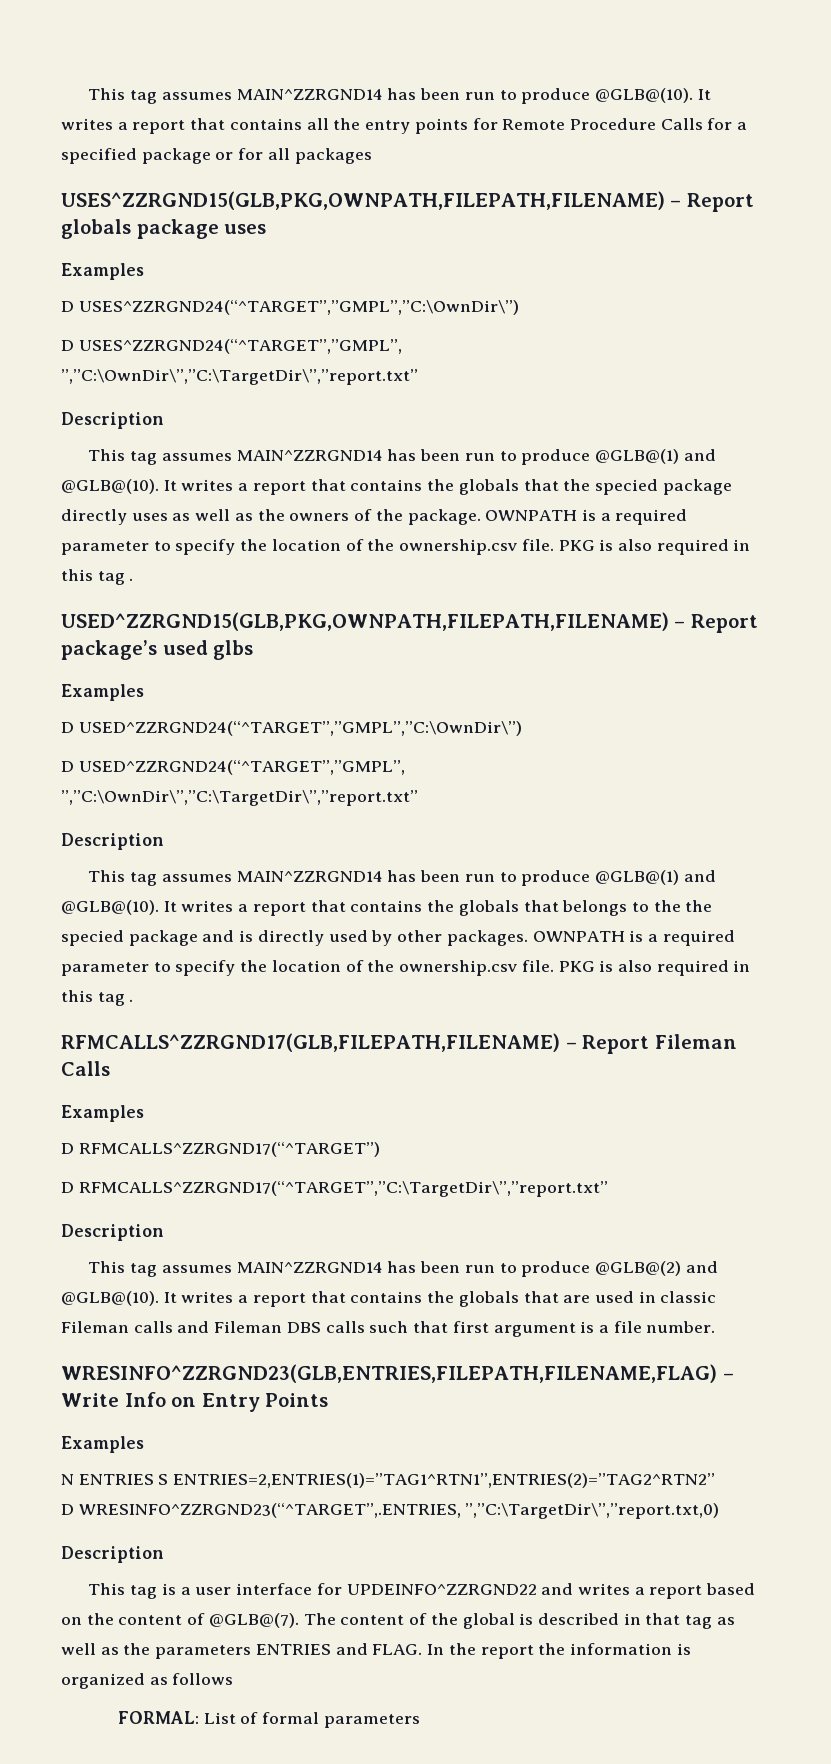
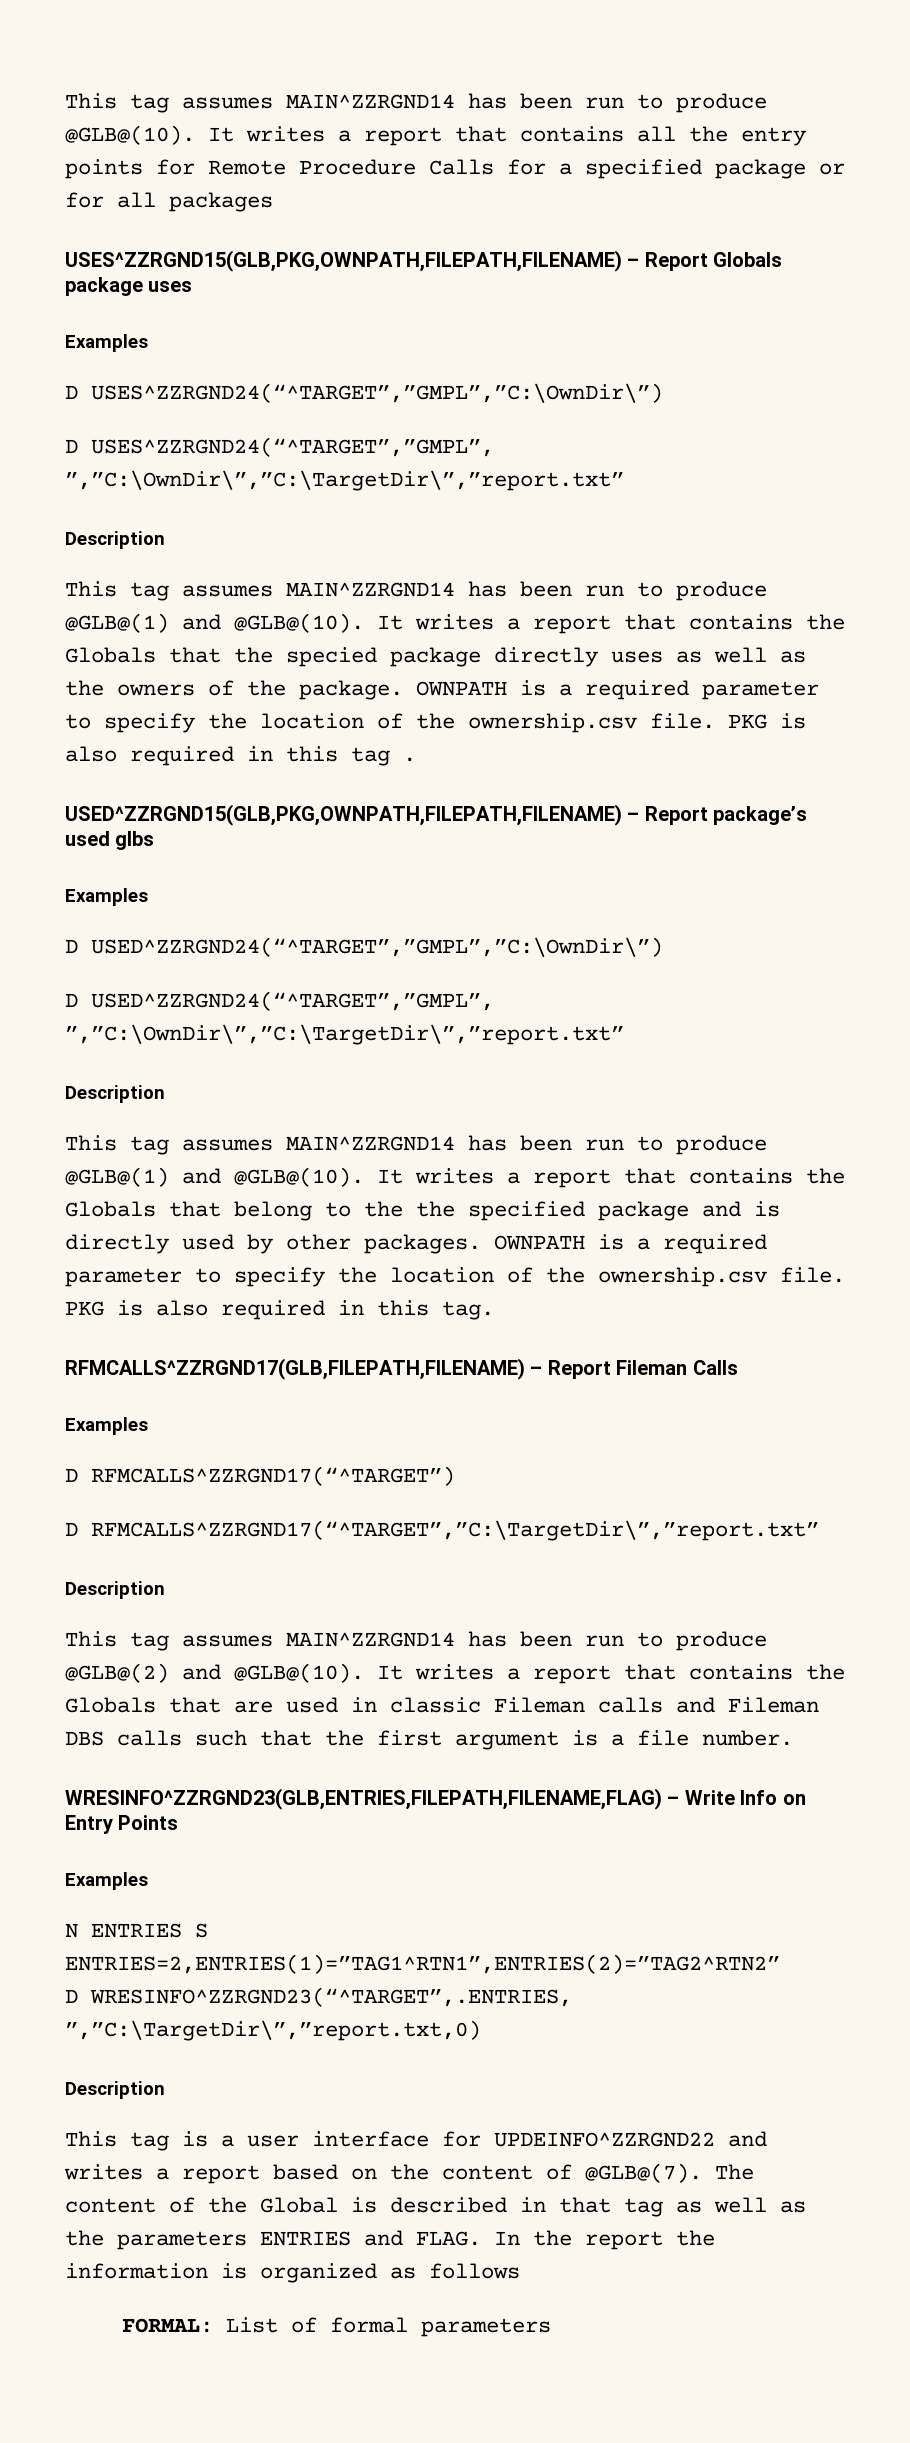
[61,219,131,239] globals -> [713,252,783,267] Globals
[458,479,519,495] globals -> [65,647,156,663] Globals
[458,900,628,916] globals that belongs -> [65,1201,312,1221] Globals that belong
[61,930,124,946] specied -> [468,1201,585,1221] specified
[97,992,134,1006] tag . -> [442,1301,494,1320] tag.
[458,1291,519,1307] globals -> [65,1697,156,1713] Globals
(449, 1327) none -> [325,1730,364,1746] the
[462,1613,515,1629] global -> [260,2197,338,2213] Global

